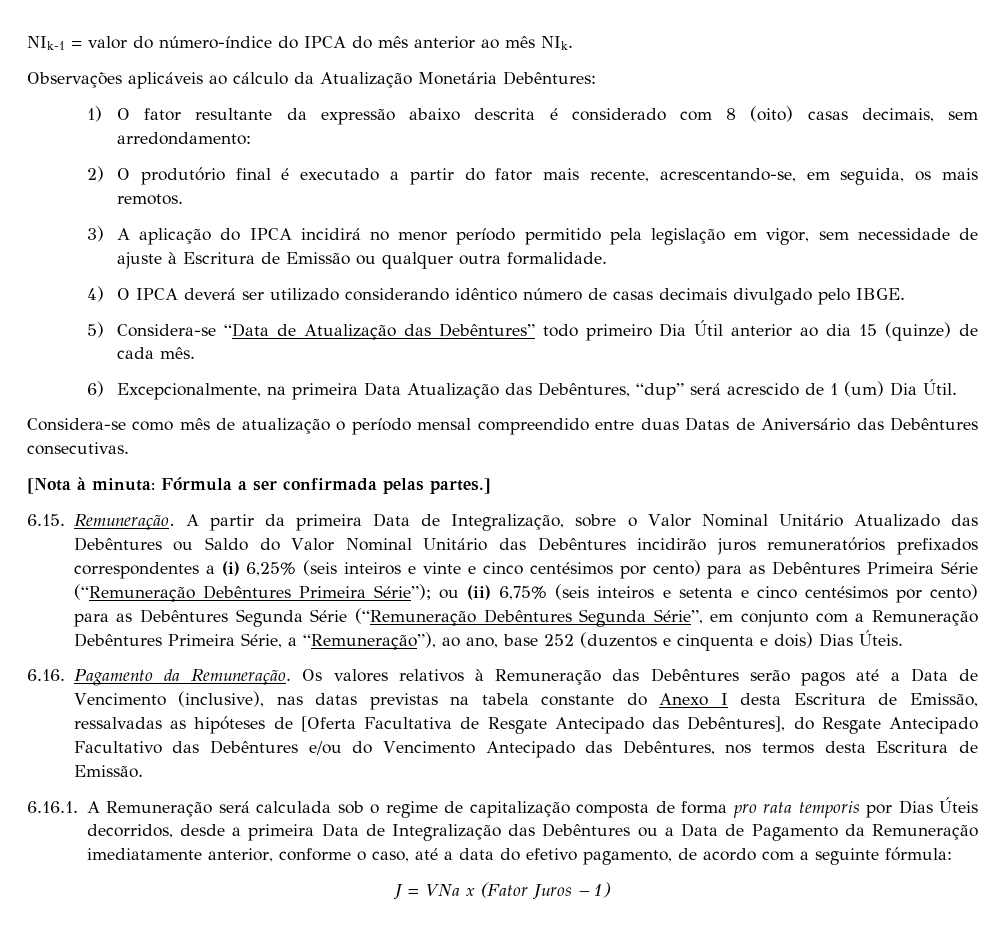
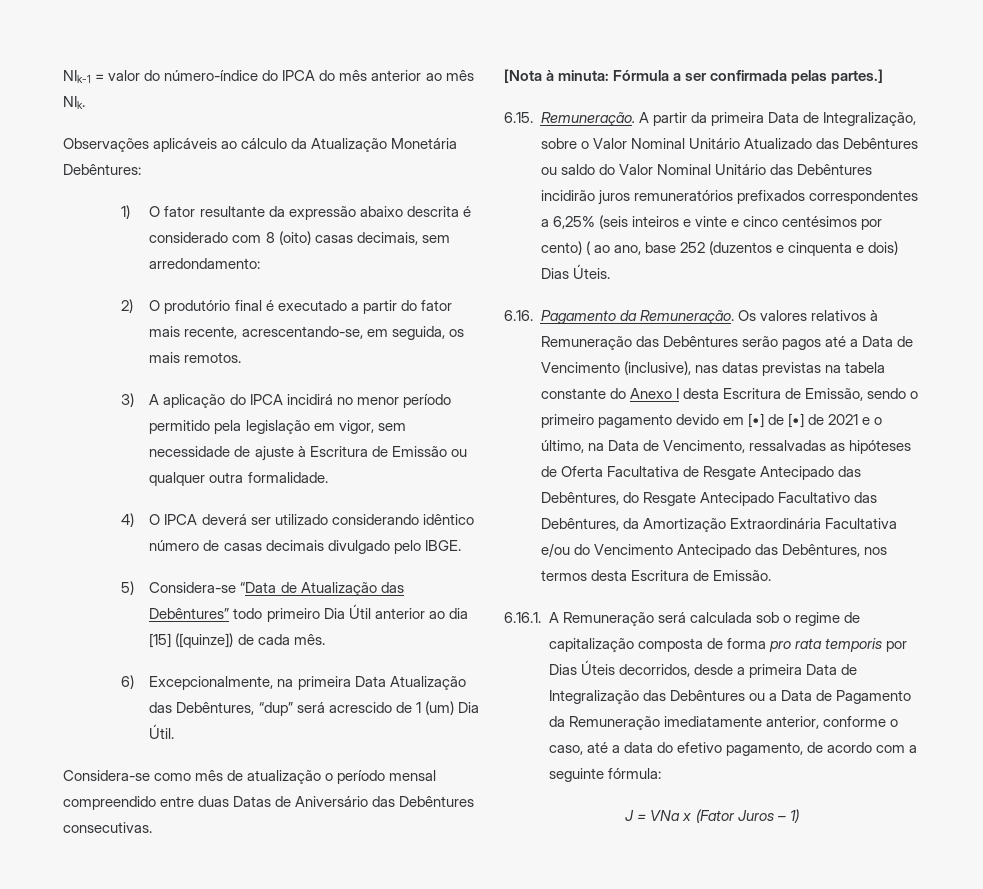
[859,322,952,341] 15 (quinze) -> [149,633,234,648] [15] ([quinze])
[204,537,248,551] Saldo -> [560,164,595,175] saldo
[221,561,240,576] (i) -> (549, 223) none
[707,561,978,579] [73,584,979,603] [73,608,978,627] [73,632,436,650] para as Debêntures Primeira Série (“Remuneração Debêntures Primeira Série”); ou (ii) 6,75% (seis inteiros e setenta e cinco centésimos por cento) para as Debêntures Segunda Série (“Remuneração Debêntures Segunda Série”, em conjunto com a Remuneração Debêntures Primeira Série, a “Remuneração”), -> [585,241,591,255] (
(978, 700) none -> [866,388,918,399] [540,413,883,428] [540,440,745,453] sendo o primeiro pagamento devido em [•] de [•] de 2021 e o último, na Data de Vencimento,
[300,716,356,732] [Oferta -> [560,466,603,477] Oferta
[687,716,786,732] Debêntures], -> [540,492,619,505] Debêntures,
[210,740,299,754] Debêntures -> [540,518,897,532] Debêntures, da Amortização Extraordinária Facultativa

